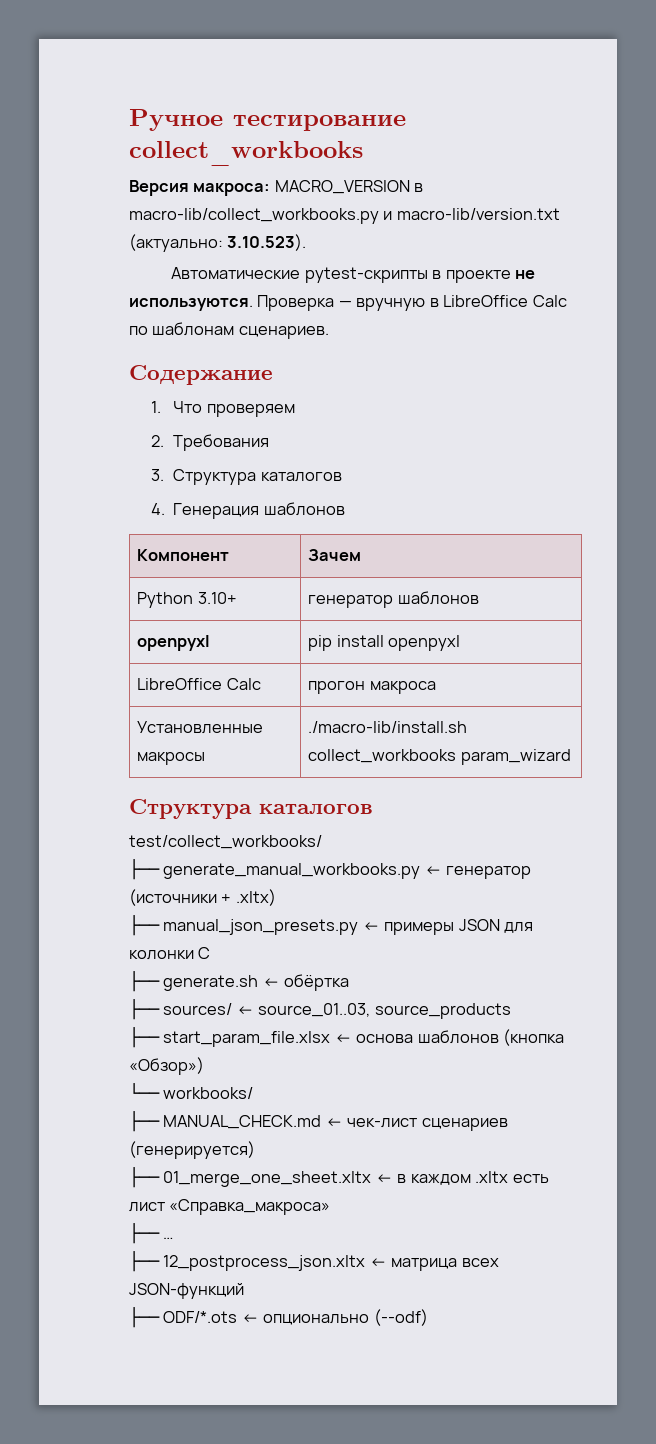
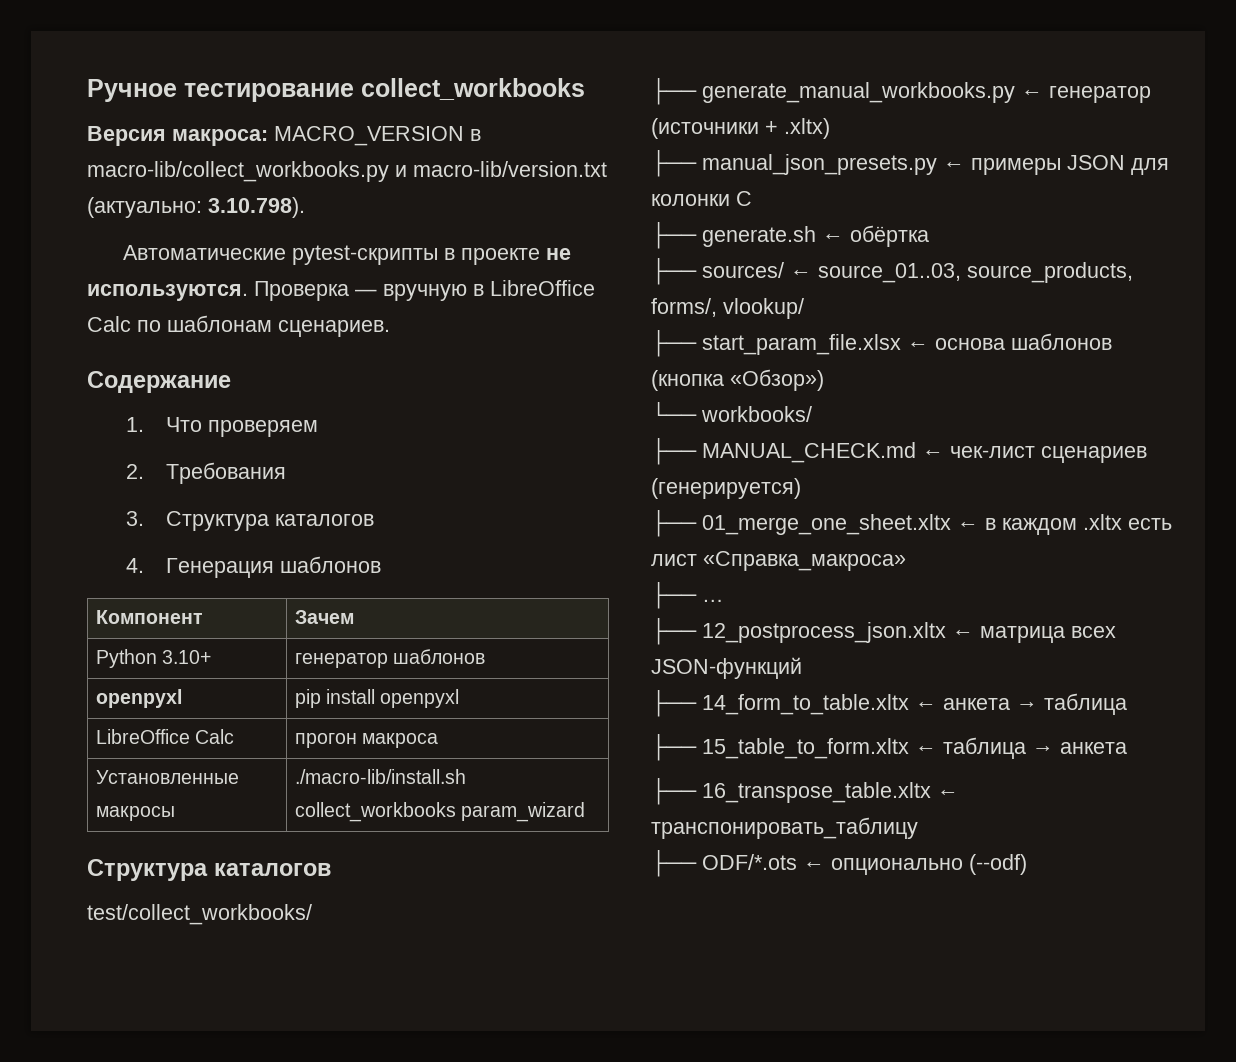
[227,234,307,251] 3.10.523). -> [208,197,305,218] 3.10.798).
[374,1003,511,1019] source_products -> [967,262,1133,283] [651,298,804,319] source_products, forms/, vlookup/
(244, 1291) none -> [651,690,1127,717] [651,734,1127,761] [651,778,959,805] [651,817,918,839] // ├── 14_form_to_table.xltx ← анкета → таблица // ├── 15_table_to_form.xltx ← таблица → анкета // ├── 16_transpose_table.xltx ← транспонировать_таблицу

